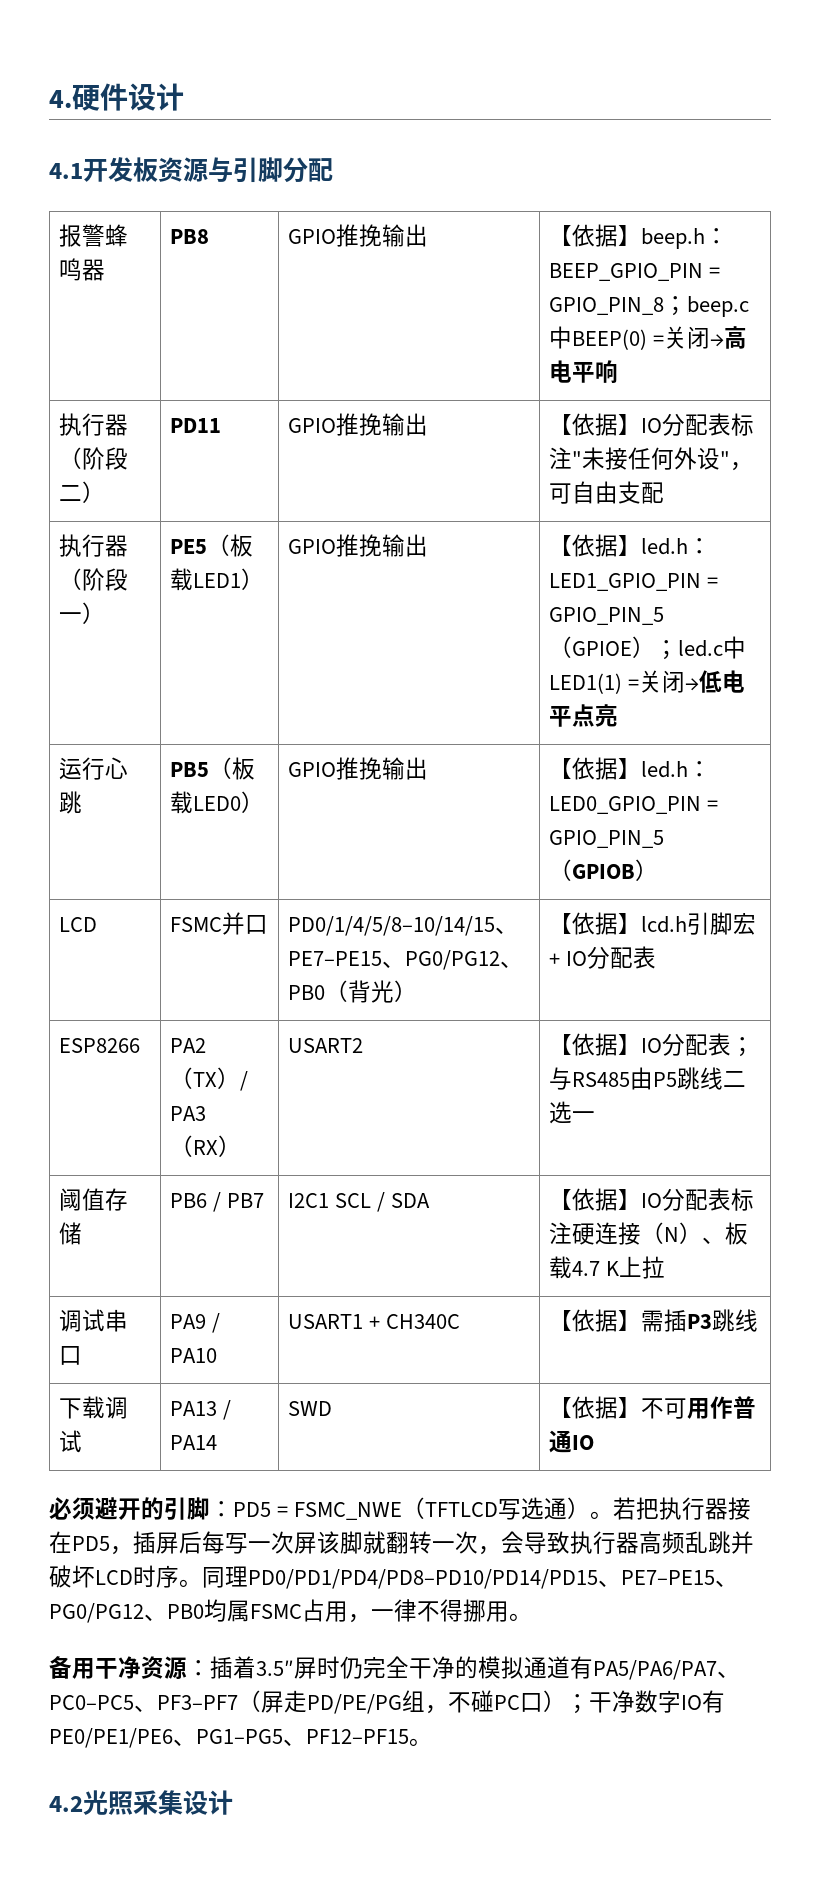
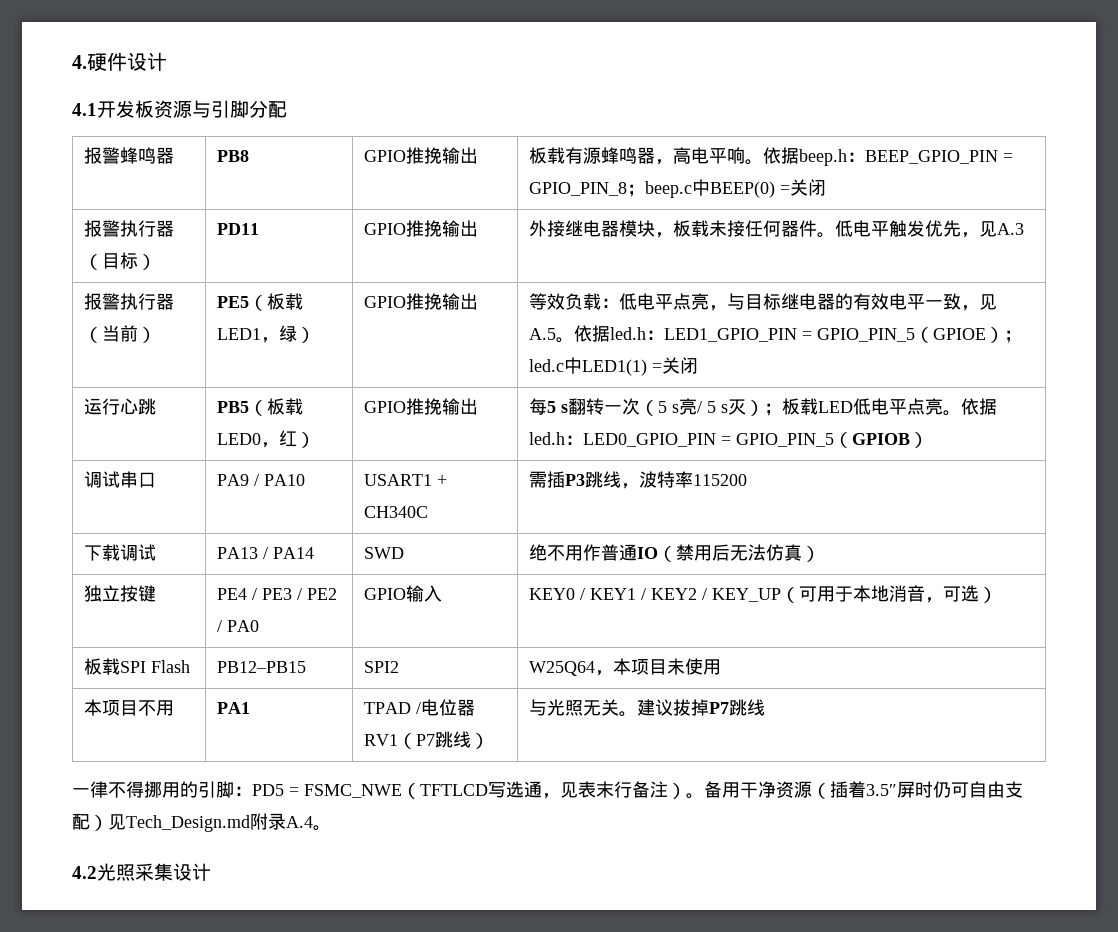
[549,224,642,247] 【依据】 -> [529,147,800,165] 板载有源蜂鸣器，高电平响。依据
[710,326,748,349] [549,360,619,384] [59,413,129,436] [59,447,129,470] [59,485,83,501] →高电平响 // 执行器（阶段二 -> [84,220,175,237] [84,252,139,270] // 报警执行器（目标
[549,413,755,436] [549,447,754,471] [549,481,665,504] [59,534,129,557] [59,568,129,591] [59,612,83,622] 【依据】IO分配表标注"未接任何外设"，可自由支配 // 执行器（阶段一 -> [529,220,1025,238] [84,293,175,310] [84,325,139,343] 外接继电器模块，板载未接任何器件。低电平触发优先，见A.3 // 报警执行器（当前
[241,568,265,590] [288,534,429,557] [549,534,642,557] ） | GPIO推挽输出 | 【依据】 -> [261,325,316,343] [364,293,479,310] [529,293,998,311] [529,325,611,343] ，绿） | GPIO推挽输出 | 等效负载：低电平点亮，与目标继电器的有效电平一致，见A.5。依据
[685,670,746,693] [549,704,619,727] →低电平点亮 -> (699, 365) none
[241,791,265,813] [288,757,429,780] [549,757,642,780] ） | GPIO推挽输出 | 【依据】 -> [261,430,316,448] [364,398,479,415] [529,398,998,416] ，红） | GPIO推挽输出 | 每5 s翻转一次（5 s亮/ 5 s灭）；板载LED低电平点亮。依据
[59,917,98,932] [170,912,269,935] [288,916,519,936] [288,950,524,970] [288,980,418,1003] [549,912,757,935] [549,946,657,969] [59,1038,141,1053] [170,1038,207,1053] [170,1067,249,1091] [170,1106,207,1121] [170,1135,242,1157] [288,1038,364,1053] [549,1033,755,1057] [549,1067,747,1090] [549,1101,596,1124] [59,1188,129,1211] [59,1222,83,1245] [170,1192,265,1212] [288,1192,431,1212] [549,1188,755,1211] [549,1222,749,1245] [549,1256,666,1279] // LCD | FSMC并口 | PD0/1/4/5/8–10/14/15、PE7–PE15、PG0/PG12、PB0（背光） | 【依据】lcd.h引脚宏+ IO分配表 // ESP8266 | PA2（TX）/ PA3（RX） | USART2 | 【依据】IO分配表；与RS485由P5跳线二选一 // 阈值存储 | PB6 / PB7 | I2C1 SCL / SDA | 【依据】IO分配表标注硬连接（N）、板载4.7 K上拉 -> (929, 440) none
[549,1309,642,1332] 【依据】 -> (429, 512) none
(759, 1320) none -> [621,471,748,489] ，波特率115200
[549,1396,688,1419] 【依据】不可 -> [529,544,566,561] 绝不
[49,1497,141,1520] // 必须避开 -> [658,544,821,562] [84,585,157,602] [217,588,338,600] [217,620,260,632] [364,585,443,602] [529,585,998,603] [84,658,191,675] [217,661,307,673] [364,661,400,673] [529,658,722,676] [84,699,175,716] [217,702,251,714] [364,699,476,716] [364,731,490,749] [529,699,766,717] [72,781,180,798] （禁用后无法仿真） // 独立按键 | PE4 / PE3 / PE2 / PA0 | GPIO输入 | KEY0 / KEY1 / KEY2 / KEY_UP（可用于本地消音，可选） // 板载SPI Flash | PB12–PB15 | SPI2 | W25Q64，本项目未使用 // 本项目不用 | PA1 | TPAD /电位器RV1（P7跳线） | 与光照无关。建议拔掉P7跳线 // 一律不得挪用
[567,1497,752,1520] [49,1531,754,1555] [49,1565,738,1589] [49,1599,532,1623] ）。若把执行器接在PD5，插屏后每写一次屏该脚就翻转一次，会导致执行器高频乱跳并破坏LCD时序。同理PD0/PD1/PD4/PD8–PD10/PD14/PD15、PE7–PE15、PG0/PG12、PB0均属FSMC占用，一律不得挪用。 // -> [542,781,704,799] ，见表末行备注）。
[187,1660,210,1676] ： -> [812,783,830,799] （
[363,1656,740,1680] [49,1690,725,1714] [49,1728,409,1748] 完全干净的模拟通道有PA5/PA6/PA7、PC0–PC5、PF3–PF7（屏走PD/PE/PG组，不碰PC口）；干净数字IO有PE0/PE1/PE6、PG1–PG5、PF12–PF15 -> [951,781,1023,798] [72,813,313,832] 可自由支配）见Tech_Design.md附录A.4

